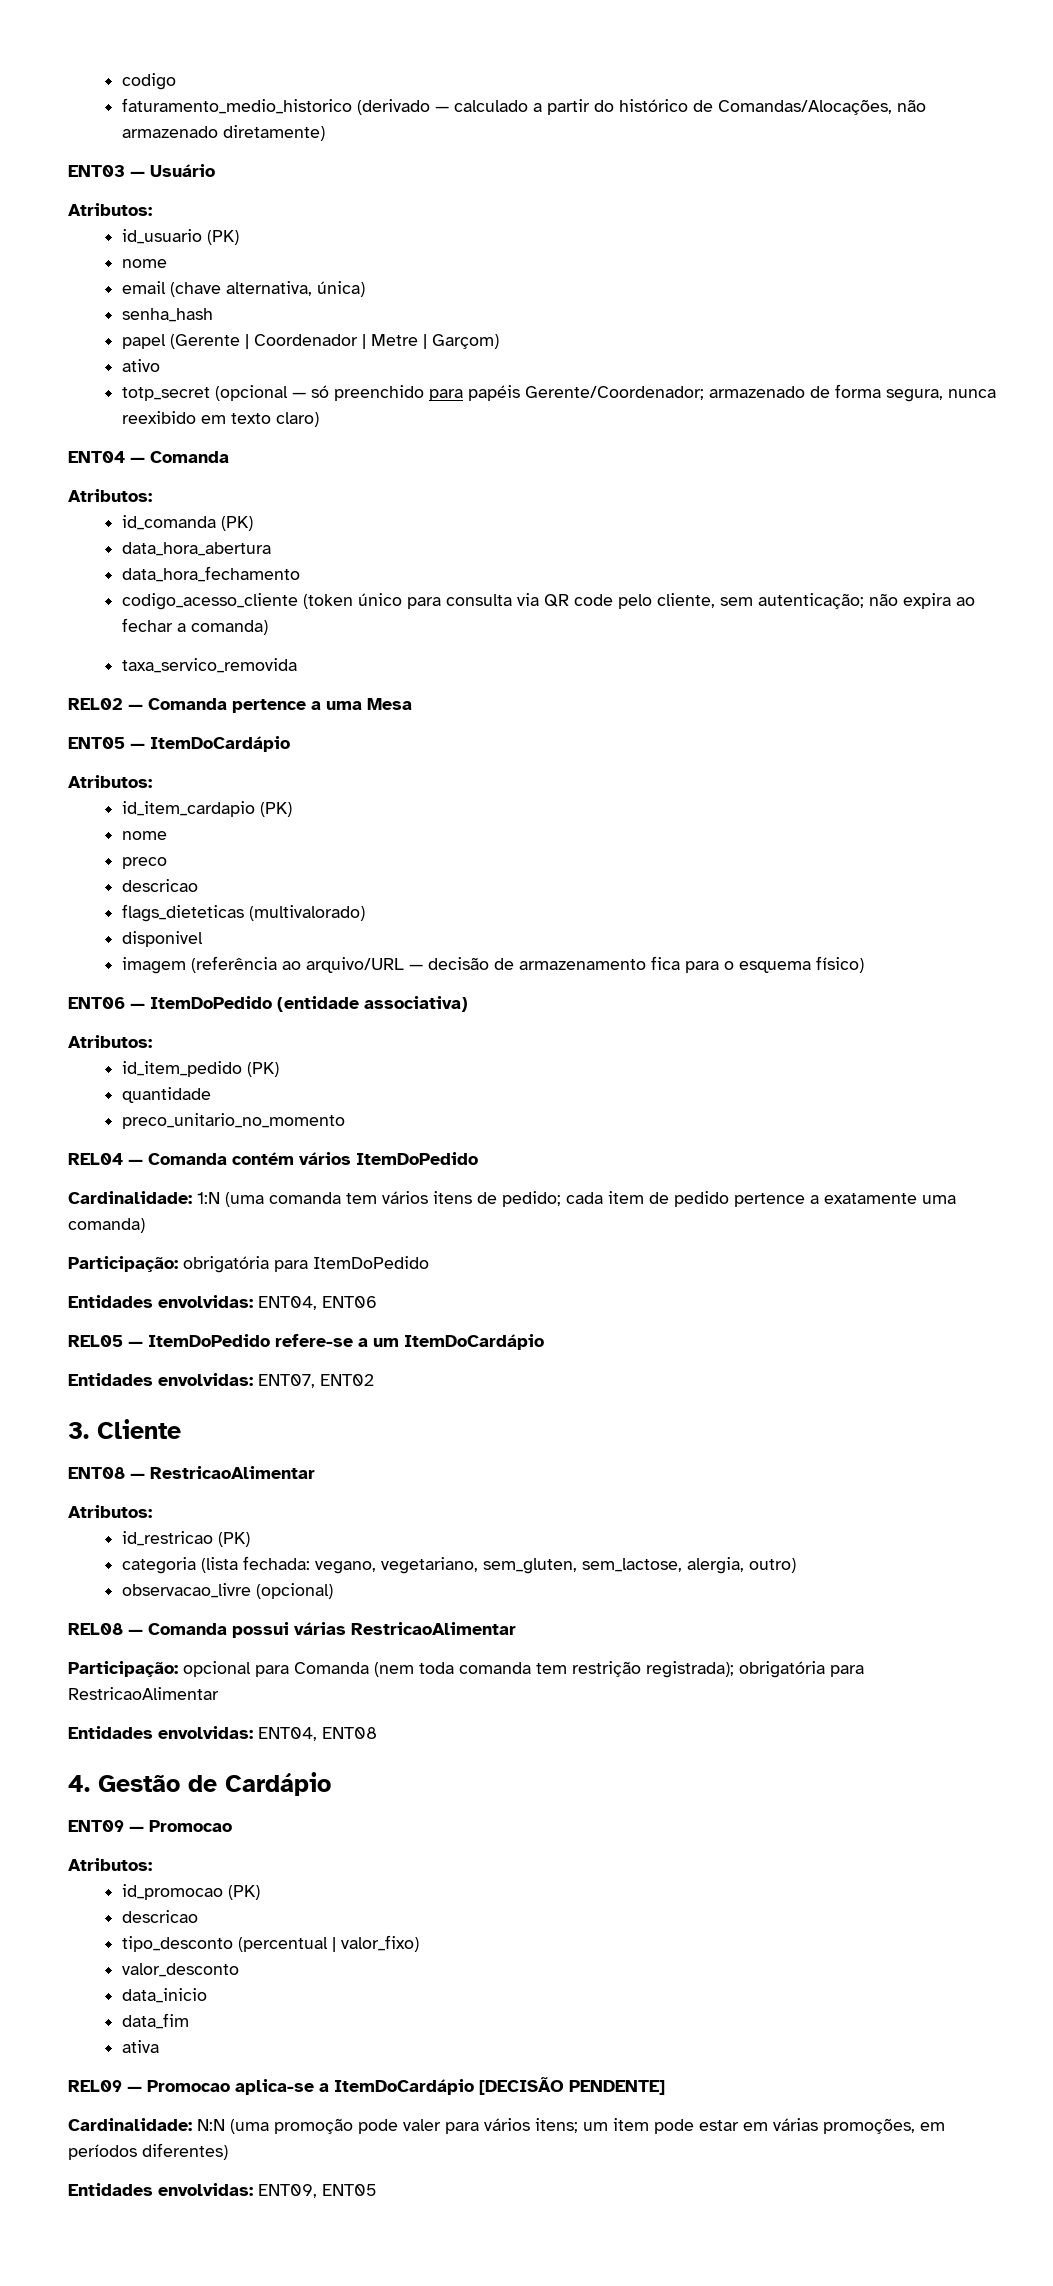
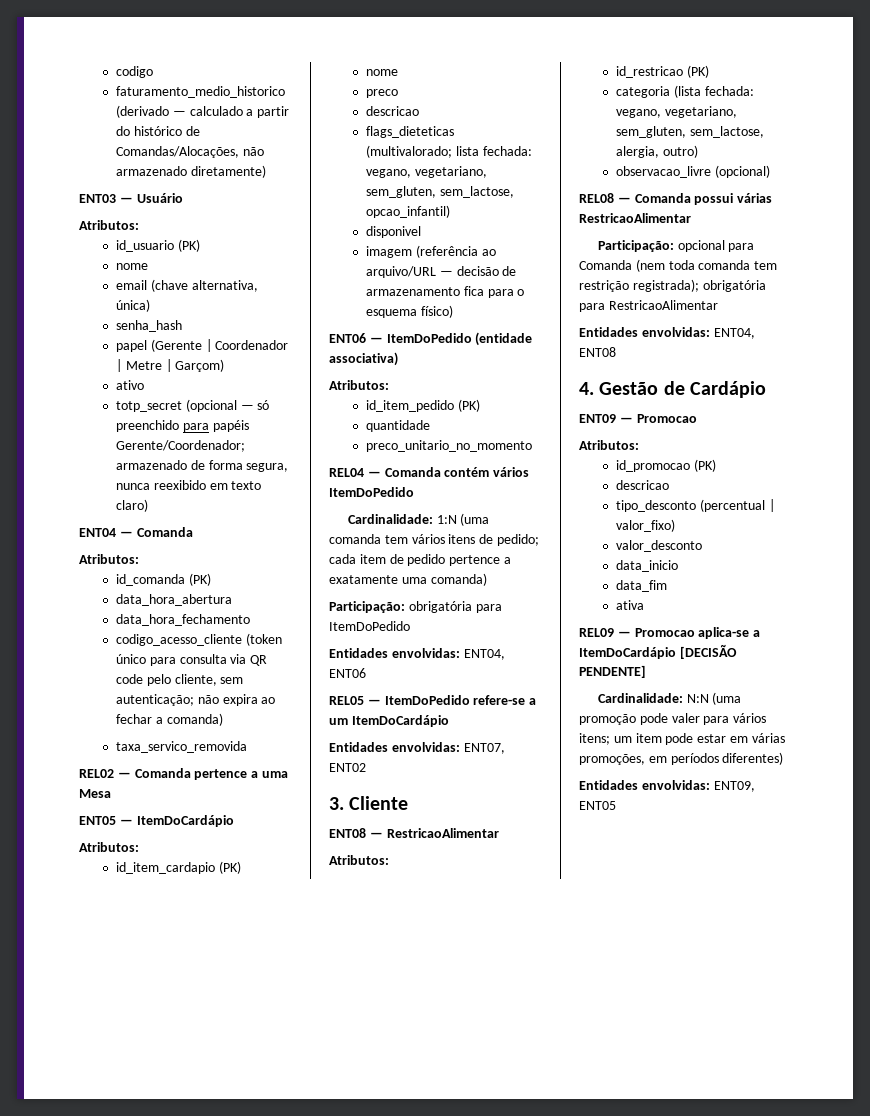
[249,905,366,921] (multivalorado) -> [366,145,532,158] [366,166,487,178] [366,186,514,198] [366,205,451,218] (multivalorado; lista fechada: vegano, vegetariano, sem_gluten, sem_lactose, opcao_infantil)

